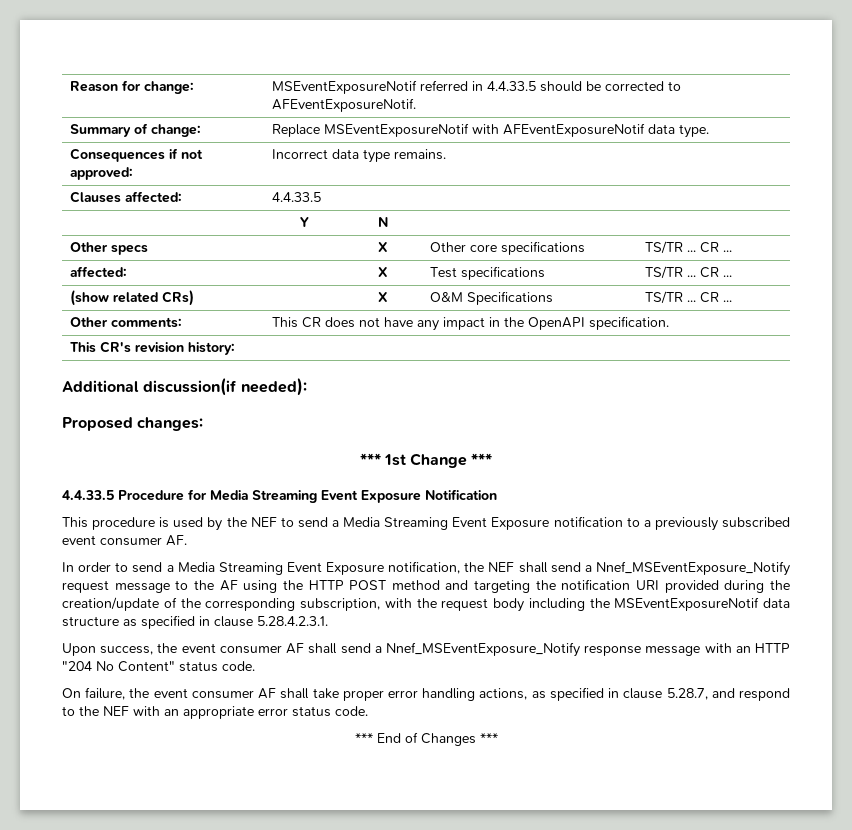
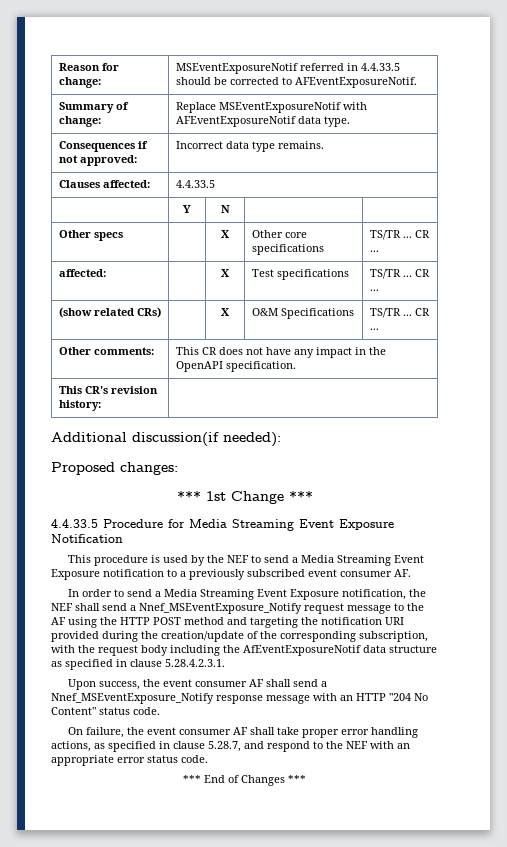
[614,597,760,611] MSEventExposureNotif -> [243,645,361,656] AfEventExposureNotif

